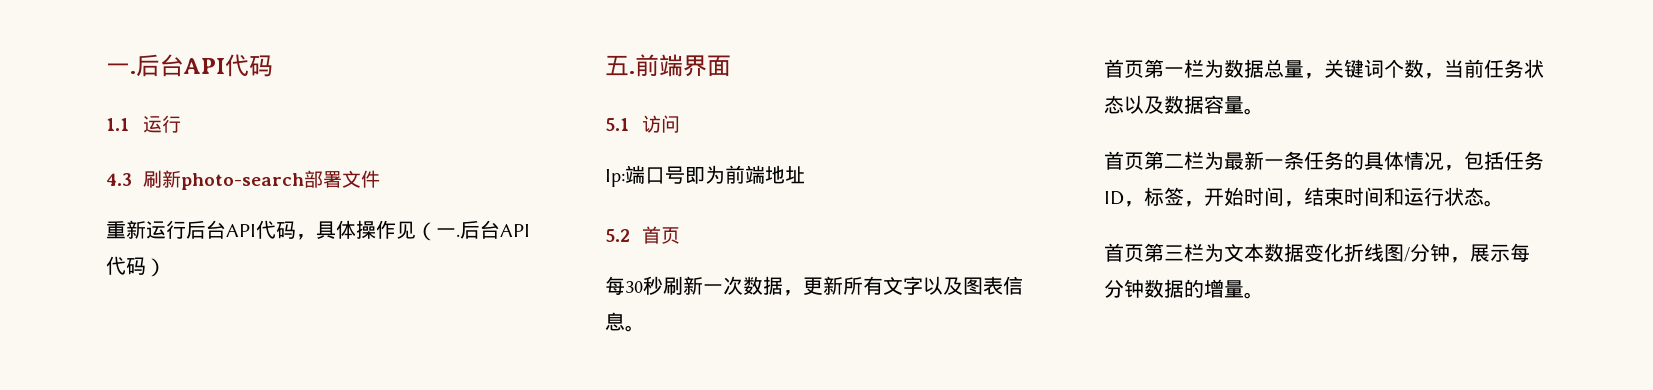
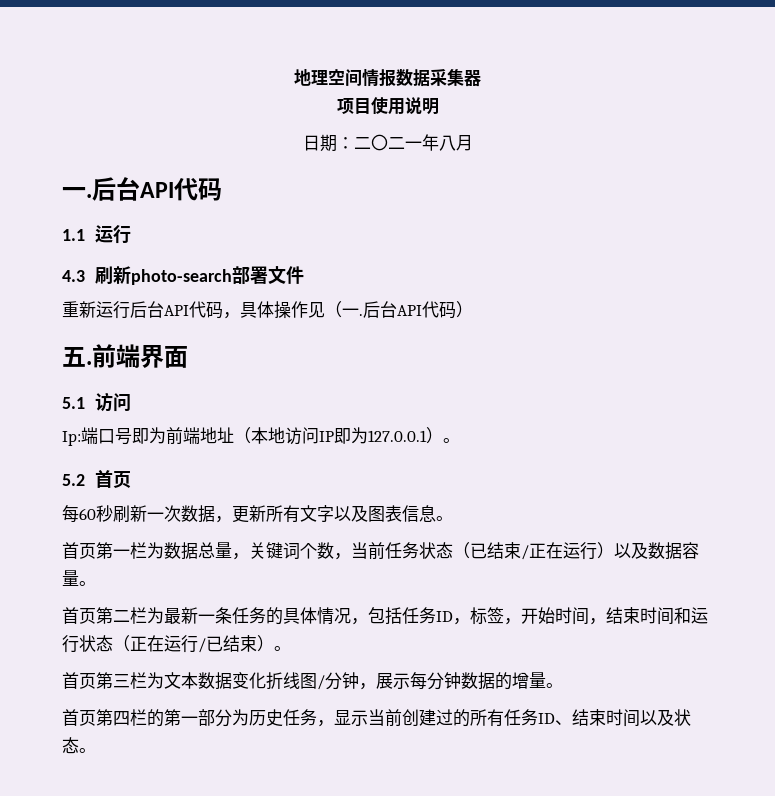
(106, 68) none -> [294,69,481,87] [336,97,439,115] [302,134,473,152] 地理空间情报数据采集器 // 项目使用说明 // 日期：二〇二一年八月 //
(805, 175) none -> [234,427,460,445] （本地访问IP即为127.0.0.1）。
[625,281,643,293] 30 -> [79,508,96,520] 60
(1124, 104) none -> [453,542,614,560] （已结束/正在运行）
(1484, 196) none -> [113,635,274,653] （正在运行/已结束）
(1264, 295) none -> [62,709,691,727] [62,737,96,754] // 首页第四栏的第一部分为历史任务，显示当前创建过的所有任务ID、结束时间以及状态。

